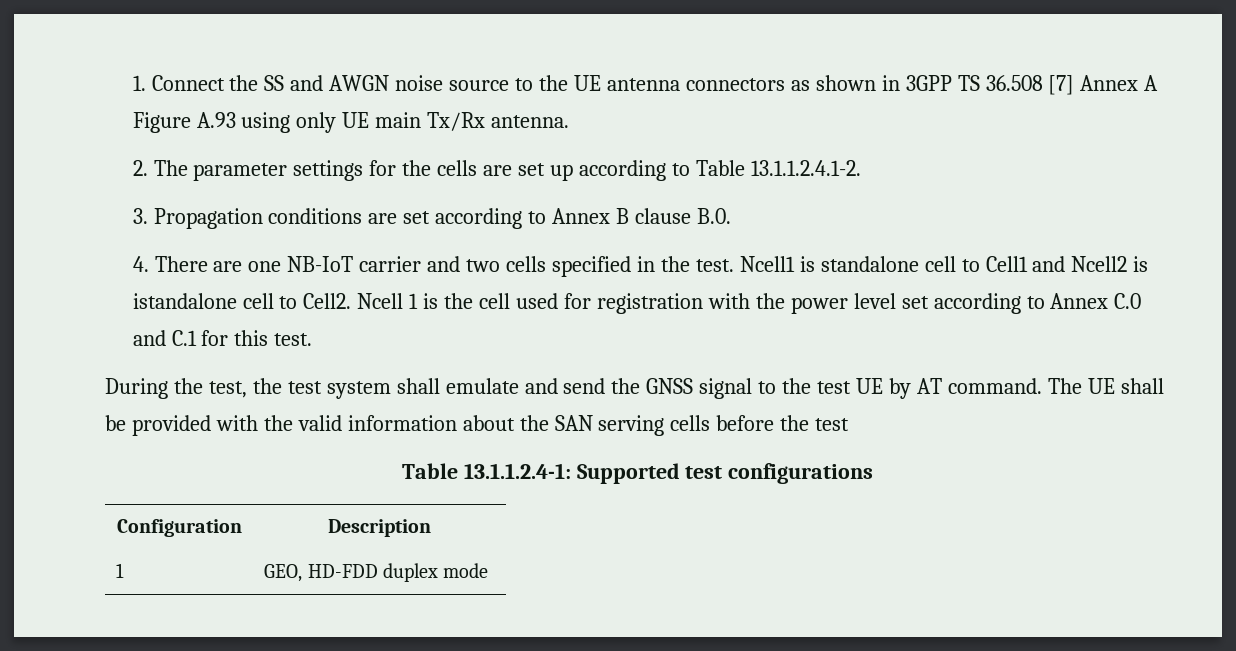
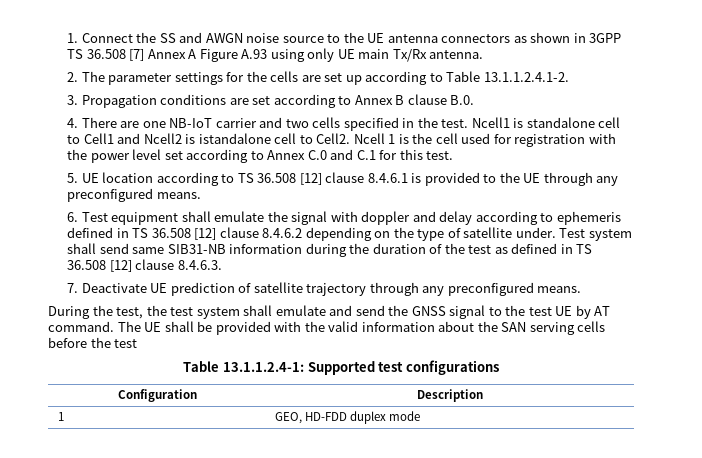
(313, 339) none -> [67,172,619,186] [67,188,201,202] [67,211,621,225] [67,227,632,241] [67,243,593,257] [67,259,222,272] [67,282,582,296] // 5. UE location according to TS 36.508 [12] clause 8.4.6.1 is provided to the UE through any preconfigured means. // 6. Test equipment shall emulate the signal with doppler and delay according to ephemeris defined in TS 36.508 [12] clause 8.4.6.2 depending on the type of satellite under. Test system shall send same SIB31-NB information during the duration of the test as defined in TS 36.508 [12] clause 8.4.6.3. // 7. Deactivate UE prediction of satellite trajectory through any preconfigured means.

